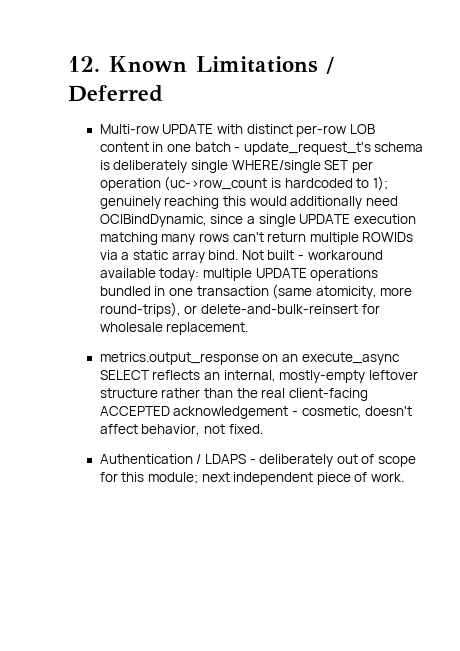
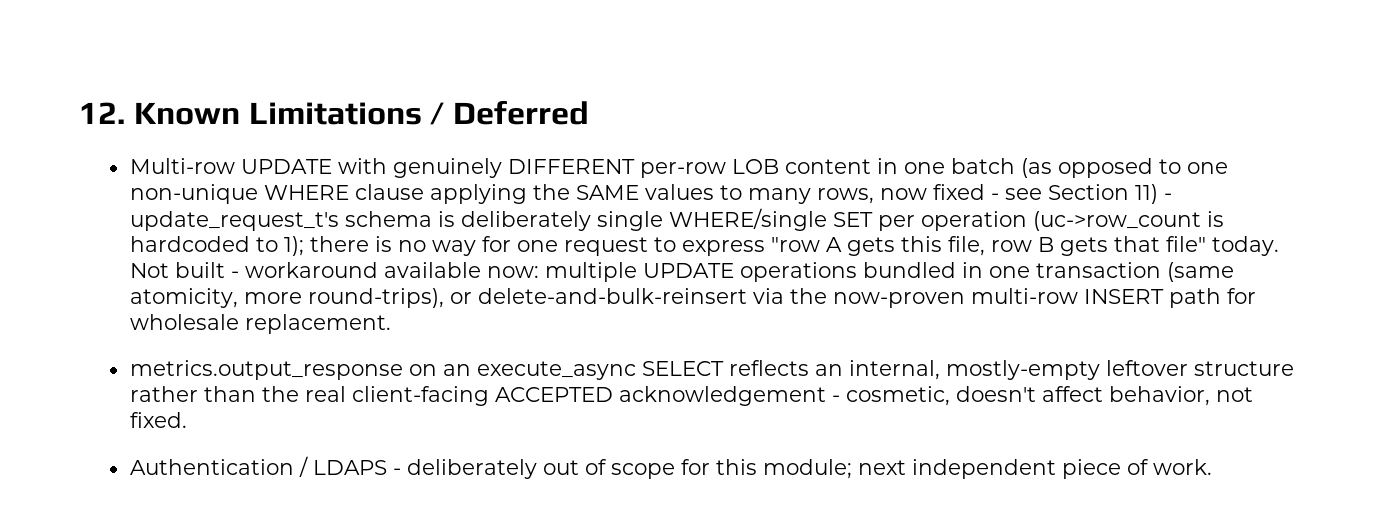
[246,124,293,134] distinct -> [392,158,635,178] genuinely DIFFERENT
(231, 147) none -> [1020,158,1228,178] [129,184,1158,204] (as opposed to one non-unique WHERE clause applying the SAME values to many rows, now fixed - see Section 11)
[99,196,398,209] [99,214,416,227] [99,232,414,245] [99,250,239,263] genuinely reaching this would additionally need OCIBindDynamic, since a single UPDATE execution matching many rows can't return multiple ROWIDs via a static array bind. -> [309,236,1279,256] there is no way for one request to express "row A gets this file, row B gets that file" today.
[159,268,200,281] today: -> [486,266,539,278] now:
(358, 309) none -> [752,288,1221,308] via the now-proven multi-row INSERT path

